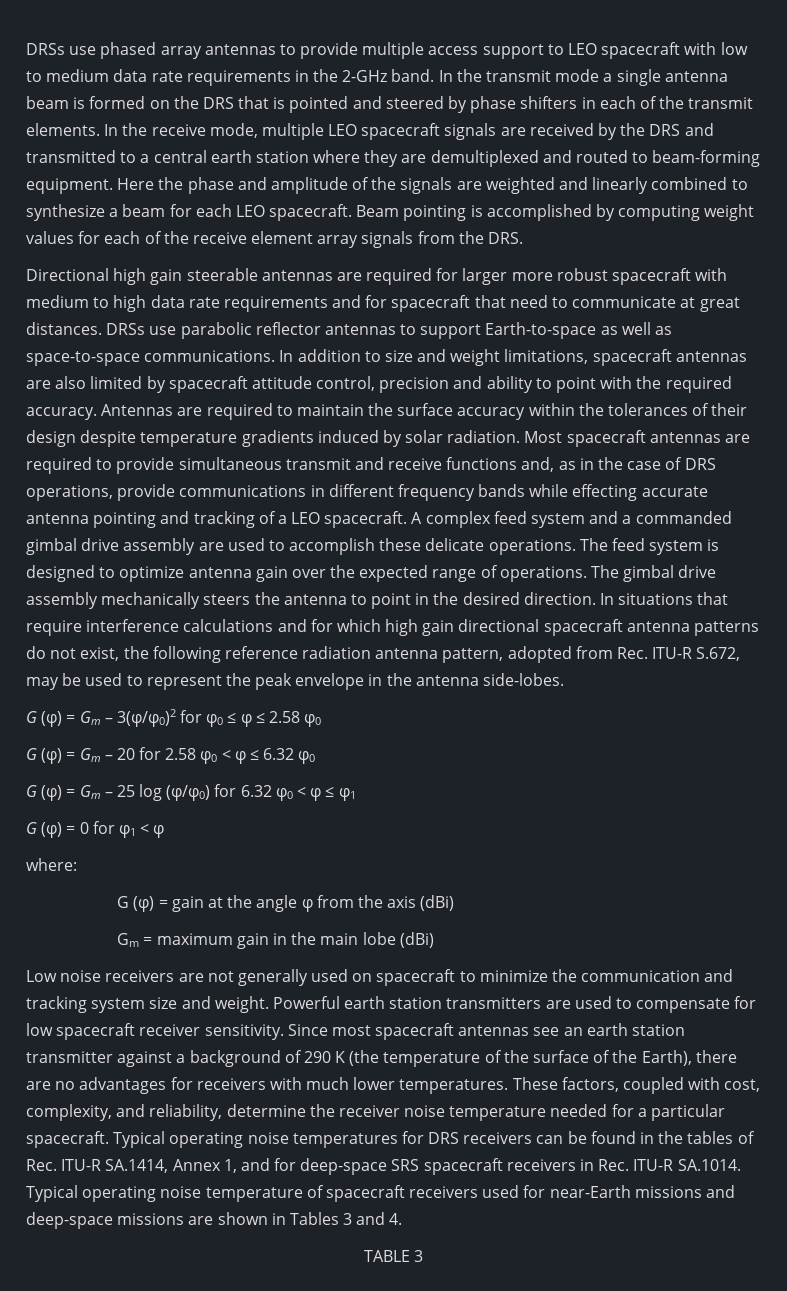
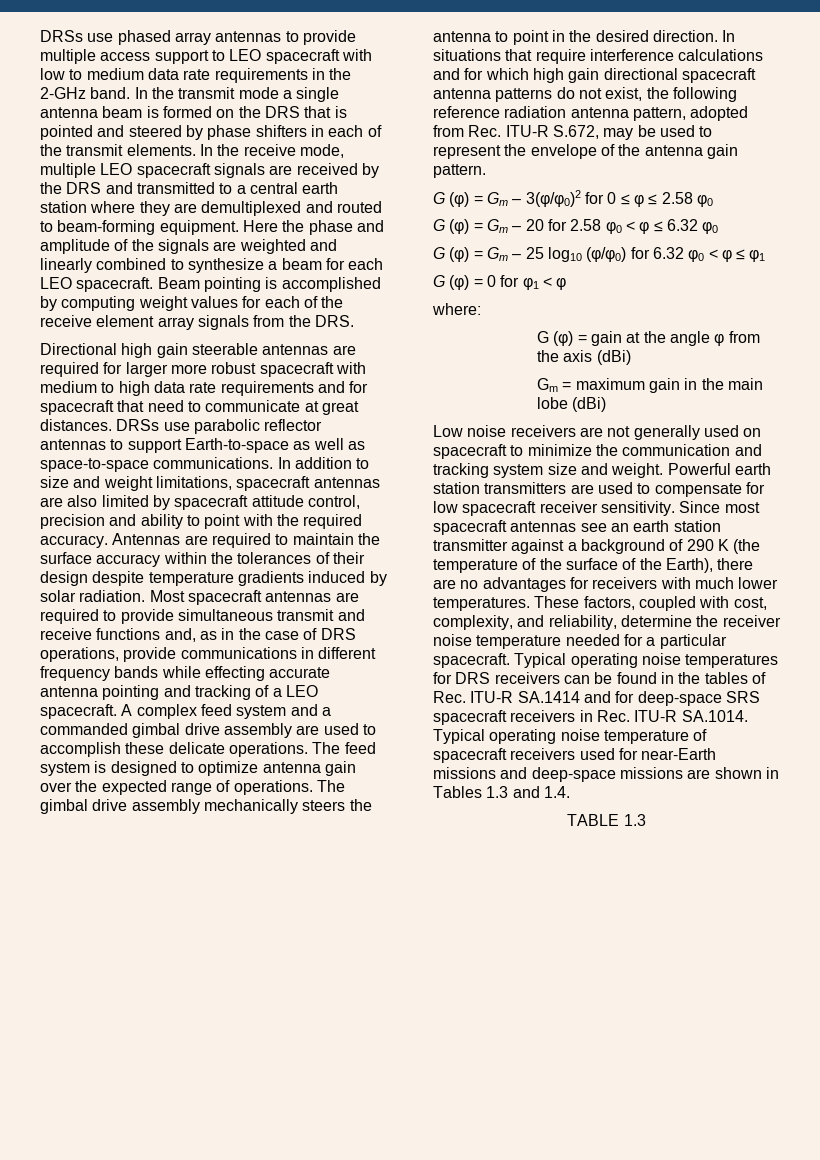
[255,673,565,690] peak envelope in the antenna side-lobes. -> [530,144,738,159] [433,164,486,178] envelope of the antenna gain pattern.
[206,714,224,727] φ0 -> [607,192,617,204] 0
[139,784,163,801] log -> [547,247,582,262] log10
[105,1159,237,1173] SA.1414, Annex 1, -> [517,691,580,703] SA.1414
[343,1212,403,1225] 3 and 4. -> [486,786,570,798] 1.3 and 1.4.
[414,1250,424,1262] 3 -> [623,814,646,826] 1.3

